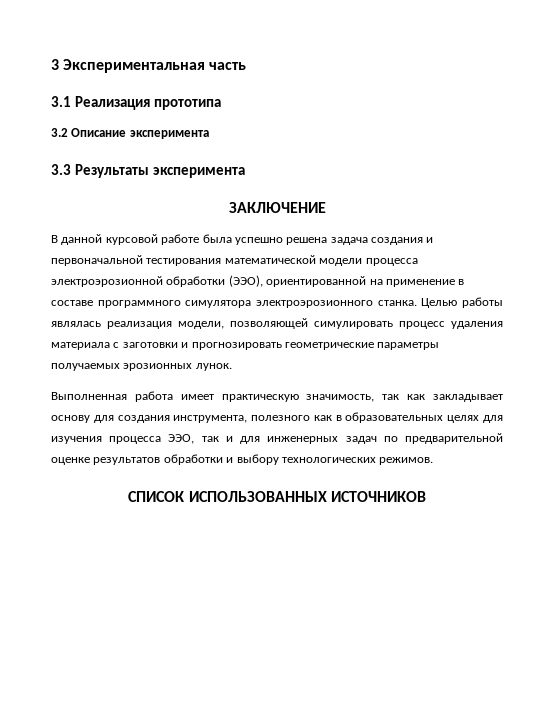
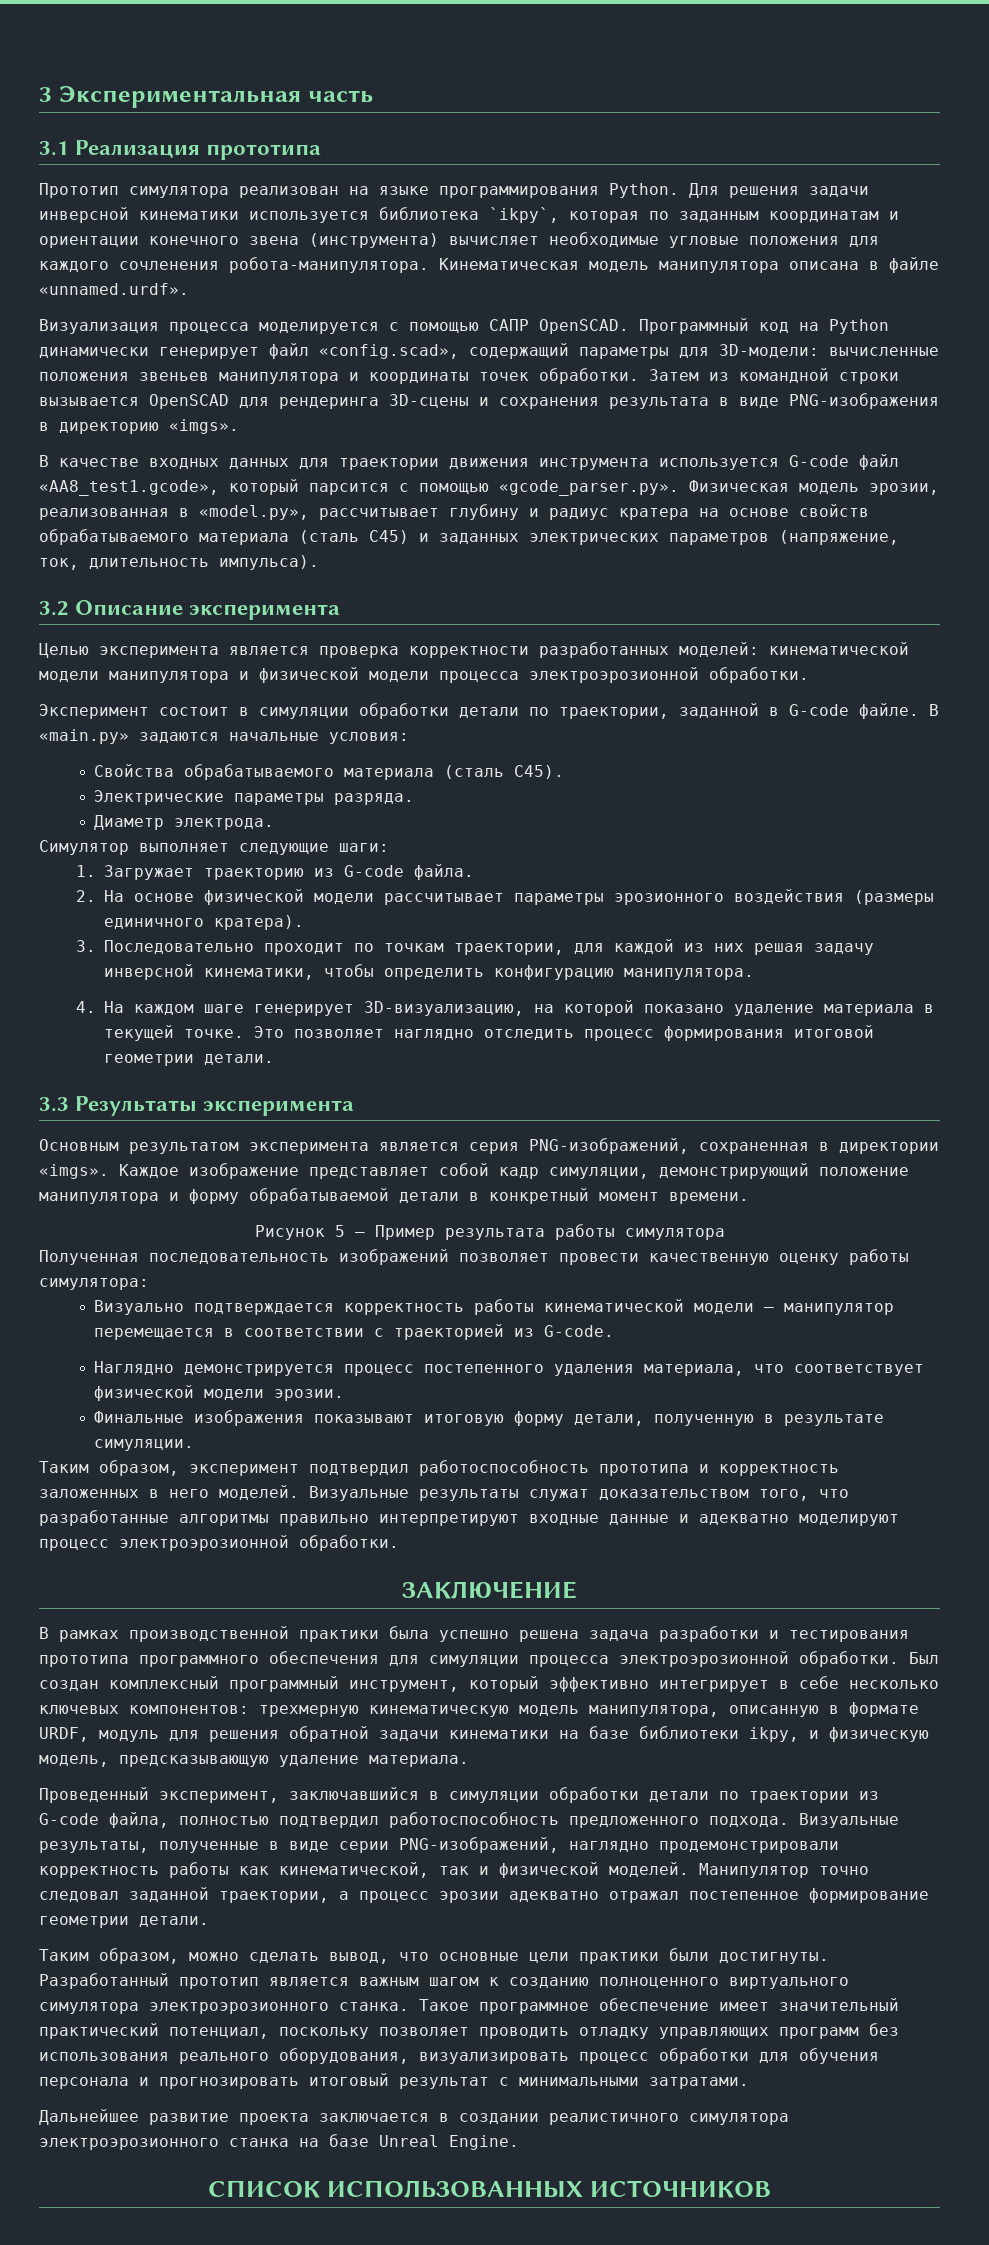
[51,128,209,139] [51,164,245,178] 3.2 Описание эксперимента // 3.3 Результаты эксперимента -> [39,183,869,198] [39,207,899,223] [39,232,879,248] [39,257,939,273] [39,283,189,295] [39,318,889,334] [39,343,939,359] [39,368,899,384] [39,393,939,409] [39,419,239,434] [39,454,899,470] [39,479,939,496] [39,504,869,520] [39,529,899,545] [39,555,319,570] [39,600,341,620] [39,642,909,658] [39,667,809,683] [39,703,939,719] [39,729,409,744] [93,764,564,780] [93,790,414,805] [93,815,274,830] [39,840,389,855] [76,864,475,880] [76,889,935,905] [104,915,305,930] [76,939,875,955] [104,964,755,980] [76,1000,935,1016] [104,1025,875,1041] [104,1054,275,1066] [39,1096,355,1116] [39,1138,939,1154] [39,1163,909,1179] [39,1188,749,1204] [254,1224,725,1240] [39,1249,909,1265] [39,1278,149,1290] [93,1299,894,1315] [93,1324,614,1340] [93,1361,924,1376] [93,1385,344,1401] [93,1410,884,1426] [93,1439,194,1451] [39,1460,839,1476] [39,1485,849,1501] [39,1510,899,1526] [39,1535,399,1551] Прототип симулятора реализован на языке программирования Python. Для решения задачи инверсной кинематики используется библиотека `ikpy`, которая по заданным координатам и ориентации конечного звена (инструмента) вычисляет необходимые угловые положения для каждого сочленения робота-манипулятора. Кинематическая модель манипулятора описана в файле «unnamed.urdf». // Визуализация процесса моделируется с помощью САПР OpenSCAD. Программный код на Python динамически генерирует файл «config.scad», содержащий параметры для 3D-модели: вычисленные положения звеньев манипулятора и координаты точек обработки. Затем из командной строки вызывается OpenSCAD для рендеринга 3D-сцены и сохранения результата в виде PNG-изображения в директорию «imgs». // В качестве входных данных для траектории движения инструмента используется G-code файл «AA8_test1.gcode», который парсится с помощью «gcode_parser.py». Физическая модель эрозии, реализованная в «model.py», рассчитывает глубину и радиус кратера на основе свойств обрабатываемого материала (сталь C45) и заданных электрических параметров (напряжение, ток, длительность импульса). // 3.2 Описание эксперимента // Целью эксперимента является проверка корректности разработанных моделей: кинематической модели манипулятора и физической модели процесса электроэрозионной обработки. // Эксперимент состоит в симуляции обработки детали по траектории, заданной в G-code файле. В «main.py» задаются начальные условия: // Свойства обрабатываемого материала (сталь С45). // Электрические параметры разряда. // Диаметр электрода. // Симулятор выполняет следующие шаги: // 1. Загружает траекторию из G-code файла. // 2. На основе физической модели рассчитывает параметры эрозионного воздействия (размеры единичного кратера). // 3. Последовательно проходит по точкам траектории, для каждой из них решая задачу инверсной кинематики, чтобы определить конфигурацию манипулятора. // 4. На каждом шаге генерирует 3D-визуализацию, на которой показано удаление материала в текущей точке. Это позволяет наглядно отследить процесс формирования итоговой геометрии детали. // 3.3 Результаты эксперимента // Основным результатом эксперимента является серия PNG-изображений, сохраненная в директории «imgs». Каждое изображение представляет собой кадр симуляции, демонстрирующий положение манипулятора и форму обрабатываемой детали в конкретный момент времени. // Рисунок 5 – Пример результата работы симулятора // Полученная последовательность изображений позволяет провести качественную оценку работы симулятора: // Визуально подтверждается корректность работы кинематической модели — манипулятор перемещается в соответствии с траекторией из G-code. // Наглядно демонстрируется процесс постепенного удаления материала, что соответствует физической модели эрозии. // Финальные изображения показывают итоговую форму детали, полученную в результате симуляции. // Таким образом, эксперимент подтвердил работоспособность прототипа и корректность заложенных в него моделей. Визуальные результаты служат доказательством того, что разработанные алгоритмы правильно интерпретируют входные данные и адекватно моделируют процесс электроэрозионной обработки.
[61,234,200,245] данной курсовой работе -> [59,1626,379,1642] рамках производственной практики
[371,237,434,245] [51,255,418,266] [51,275,465,287] [51,297,504,308] [51,318,503,329] [51,342,440,350] [51,363,232,371] [51,391,503,402] [51,412,503,423] [51,433,504,444] [51,454,434,465] создания и первоначальной тестирования математической модели процесса электроэрозионной обработки (ЭЭО), ориентированной на применение в составе программного симулятора электроэрозионного станка. Целью работы являлась реализация модели, позволяющей симулировать процесс удаления материала с заготовки и прогнозировать геометрические параметры получаемых эрозионных лунок. // Выполненная работа имеет практическую значимость, так как закладывает основу для создания инструмента, полезного как в образовательных целях для изучения процесса ЭЭО, так и для инженерных задач по предварительной оценке результатов обработки и выбору технологических режимов. -> [659,1626,909,1642] [39,1651,939,1667] [39,1676,939,1692] [39,1702,919,1717] [39,1726,929,1742] [39,1755,469,1767] [39,1787,879,1803] [39,1812,899,1828] [39,1837,839,1853] [39,1862,869,1878] [39,1887,929,1903] [39,1916,209,1928] [39,1948,829,1964] [39,1973,849,1989] [39,1998,899,2014] [39,2023,899,2039] [39,2048,879,2064] [39,2073,749,2089] [39,2109,789,2125] [39,2134,519,2150] разработки и тестирования прототипа программного обеспечения для симуляции процесса электроэрозионной обработки. Был создан комплексный программный инструмент, который эффективно интегрирует в себе несколько ключевых компонентов: трехмерную кинематическую модель манипулятора, описанную в формате URDF, модуль для решения обратной задачи кинематики на базе библиотеки ikpy, и физическую модель, предсказывающую удаление материала. // Проведенный эксперимент, заключавшийся в симуляции обработки детали по траектории из G-code файла, полностью подтвердил работоспособность предложенного подхода. Визуальные результаты, полученные в виде серии PNG-изображений, наглядно продемонстрировали корректность работы как кинематической, так и физической моделей. Манипулятор точно следовал заданной траектории, а процесс эрозии адекватно отражал постепенное формирование геометрии детали. // Таким образом, можно сделать вывод, что основные цели практики были достигнуты. Разработанный прототип является важным шагом к созданию полноценного виртуального симулятора электроэрозионного станка. Такое программное обеспечение имеет значительный практический потенциал, поскольку позволяет проводить отладку управляющих программ без использования реального оборудования, визуализировать процесс обработки для обучения персонала и прогнозировать итоговый результат с минимальными затратами. // Дальнейшее развитие проекта заключается в создании реалистичного симулятора электроэрозионного станка на базе Unreal Engine.

